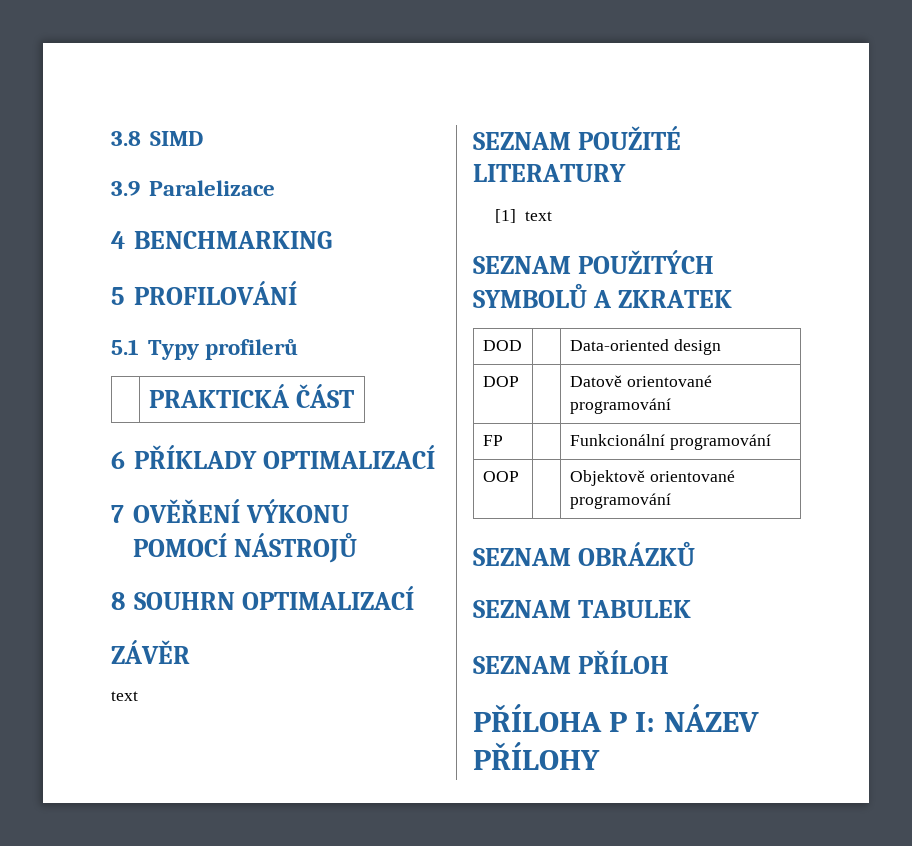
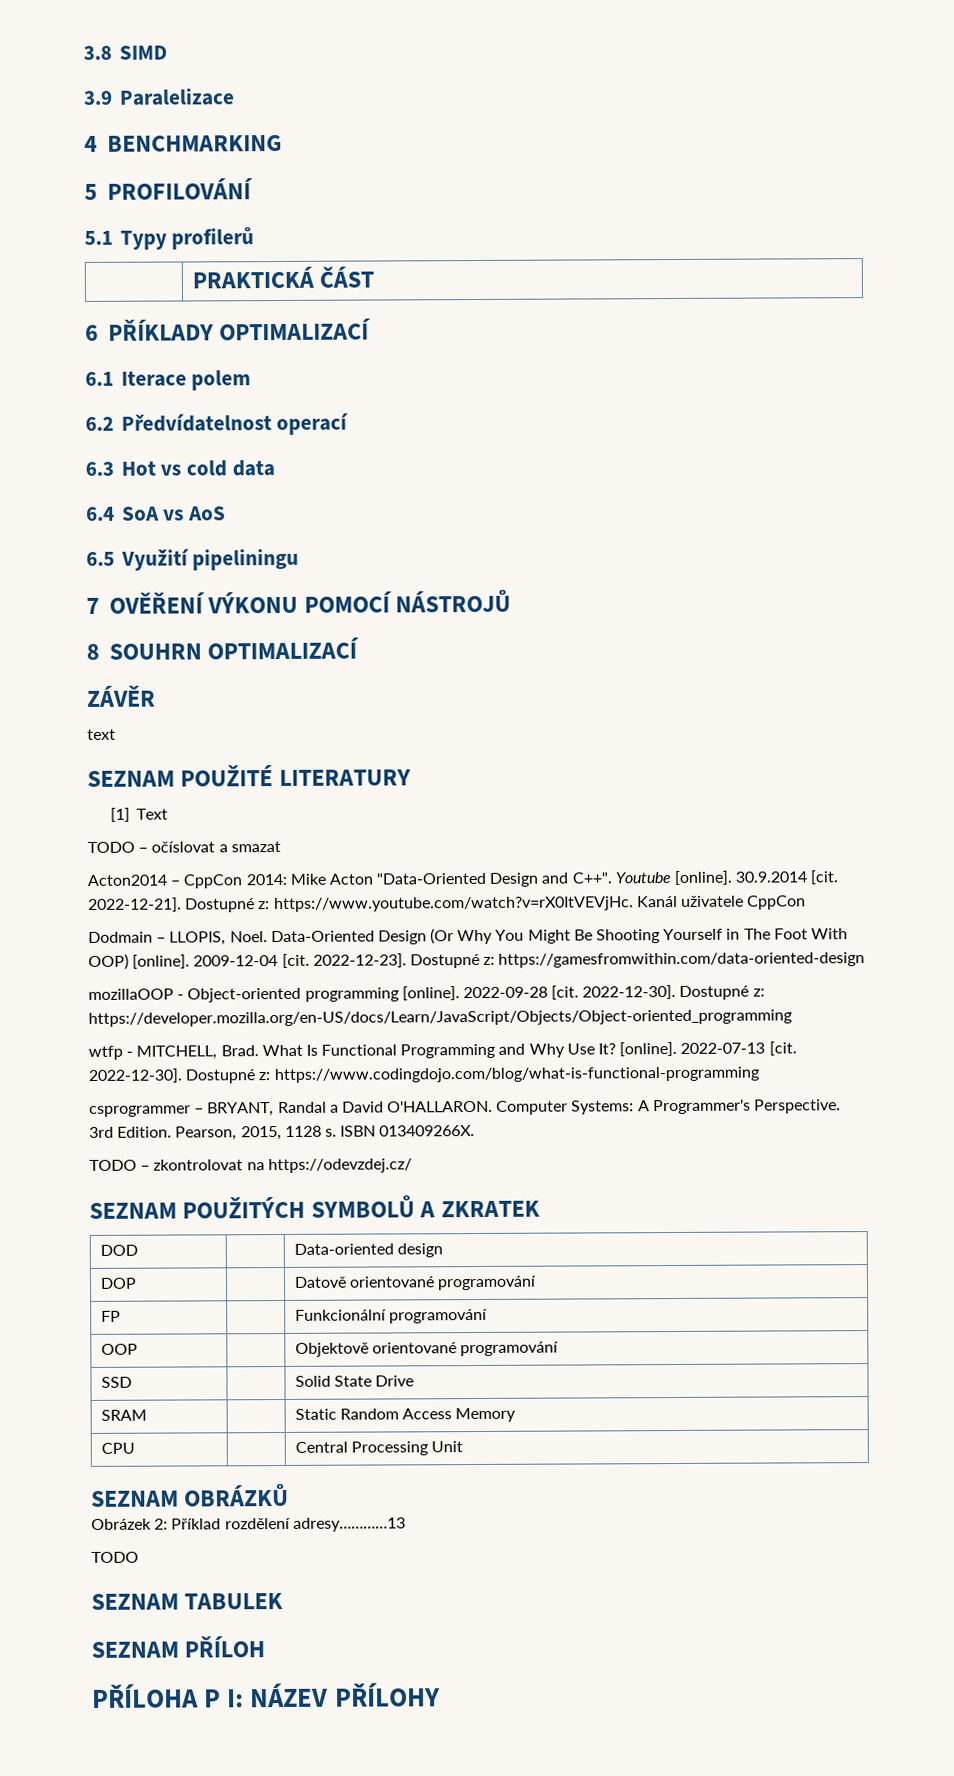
(435, 457) none -> [85,370,252,391] [85,412,349,436] [85,460,275,477] [86,506,227,521] [86,548,300,571] // 6.1 Iterace polem // 6.2 Předvídatelnost operací // 6.3 Hot vs cold data // 6.4 SoA vs AoS // 6.5 Využití pipeliningu
[525,211,553,221] text -> [136,808,169,820] [87,840,281,853] [87,870,839,889] [88,895,807,913] [88,928,848,946] [88,952,866,970] [88,984,765,1003] [88,1009,792,1027] [88,1041,797,1060] [88,1066,759,1084] [89,1099,842,1117] [89,1125,476,1141] [89,1158,412,1174] Text // TODO – očíslovat a smazat // Acton2014 – CppCon 2014: Mike Acton "Data-Oriented Design and C++". Youtube [online]. 30.9.2014 [cit. 2022-12-21]. Dostupné z: https://www.youtube.com/watch?v=rX0ItVEVjHc. Kanál uživatele CppCon // Dodmain – LLOPIS, Noel. Data-Oriented Design (Or Why You Might Be Shooting Yourself in The Foot With OOP) [online]. 2009-12-04 [cit. 2022-12-23]. Dostupné z: https://gamesfromwithin.com/data-oriented-design // mozillaOOP - Object-oriented programming [online]. 2022-09-28 [cit. 2022-12-30]. Dostupné z: https://developer.mozilla.org/en-US/docs/Learn/JavaScript/Objects/Object-oriented_programming // wtfp - MITCHELL, Brad. What Is Functional Programming and Why Use It? [online]. 2022-07-13 [cit. 2022-12-30]. Dostupné z: https://www.codingdojo.com/blog/what-is-functional-programming // csprogrammer – BRYANT, Randal a David O'HALLARON. Computer Systems: A Programmer's Perspective. 3rd Edition. Pearson, 2015, 1128 s. ISBN 013409266X. // TODO – zkontrolovat na https://odevzdej.cz/
[473,541,696,566] // SEZNAM OBRÁZKŮ -> [100,1376,132,1388] [294,1375,414,1387] [100,1409,147,1421] [294,1407,517,1423] [100,1442,135,1454] [294,1441,463,1456] [91,1483,290,1507] [91,1517,406,1532] [91,1551,139,1563] // SSD | | Solid State Drive // SRAM | | Static Random Access Memory // CPU | | Central Processing Unit // SEZNAM OBRÁZKŮ // Obrázek 2: Příklad rozdělení adresy…………13 // TODO

